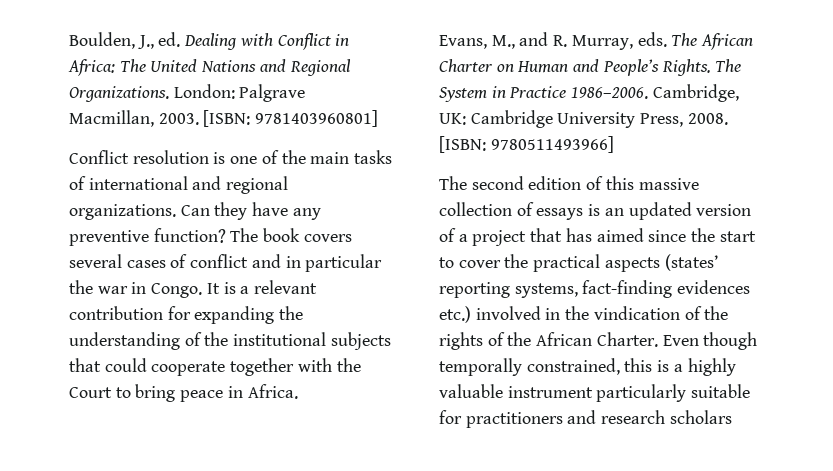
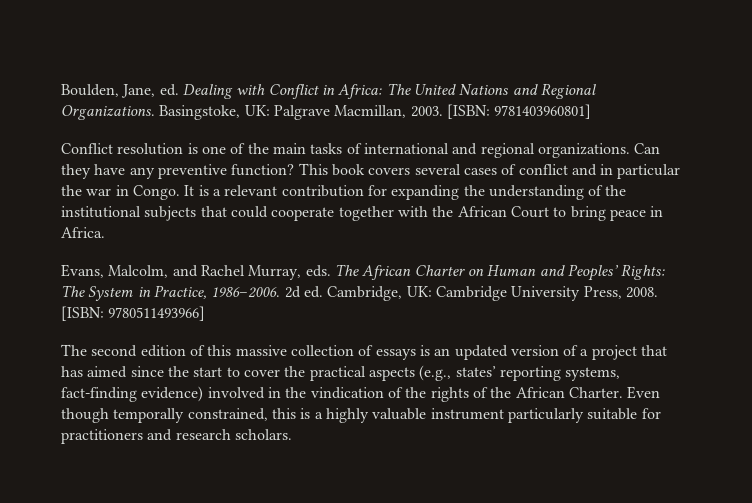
[137,35,154,49] J., -> [121,84,156,98] Jane,
[173,84,235,99] London: -> [159,105,270,120] Basingstoke, UK:
[230,228,259,242] The -> [298,163,328,175] This
(361, 365) none -> [457,206,507,217] African
[491,32,568,49] M., and R. -> [108,265,245,278] Malcolm, and Rachel
[602,59,711,76] People’s Rights. -> [567,264,666,281] Peoples’ Rights:
[509,86,649,99] Practice 1986–2006. -> [153,285,323,299] Practice, 1986–2006. 2d ed.
[664,254,718,271] (states’ -> [419,365,496,381] (e.g., states’
[677,280,751,294] [439,306,471,323] evidences etc.) -> [141,386,204,402] evidence)
[669,410,732,424] scholars -> [234,429,292,440] scholars.

